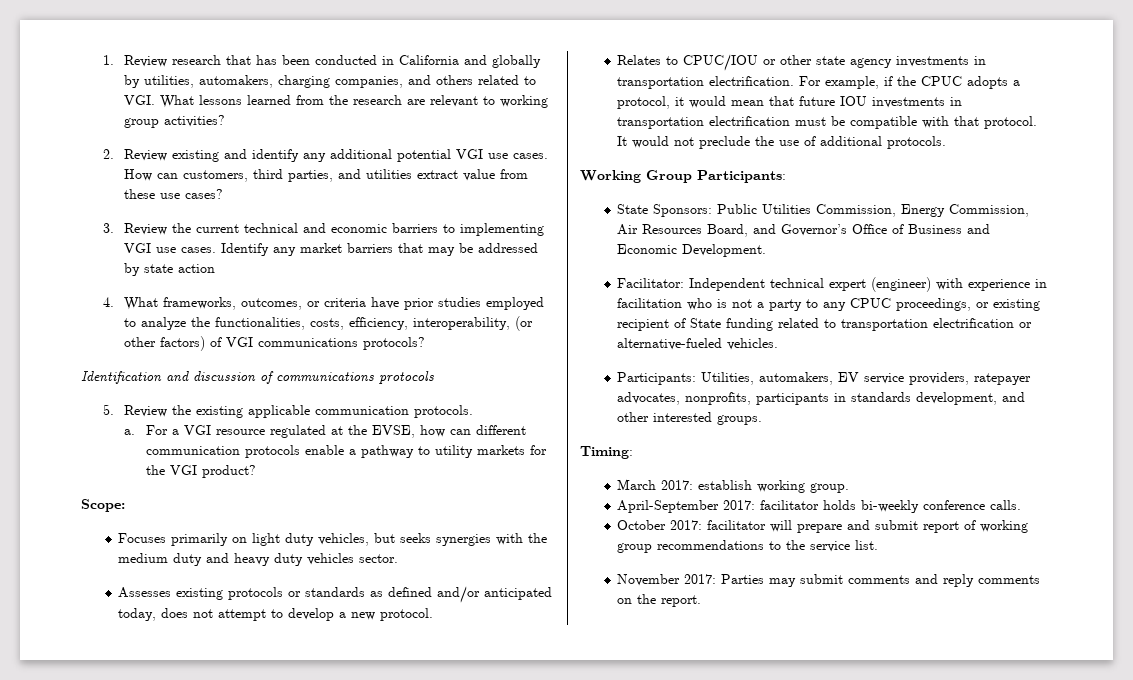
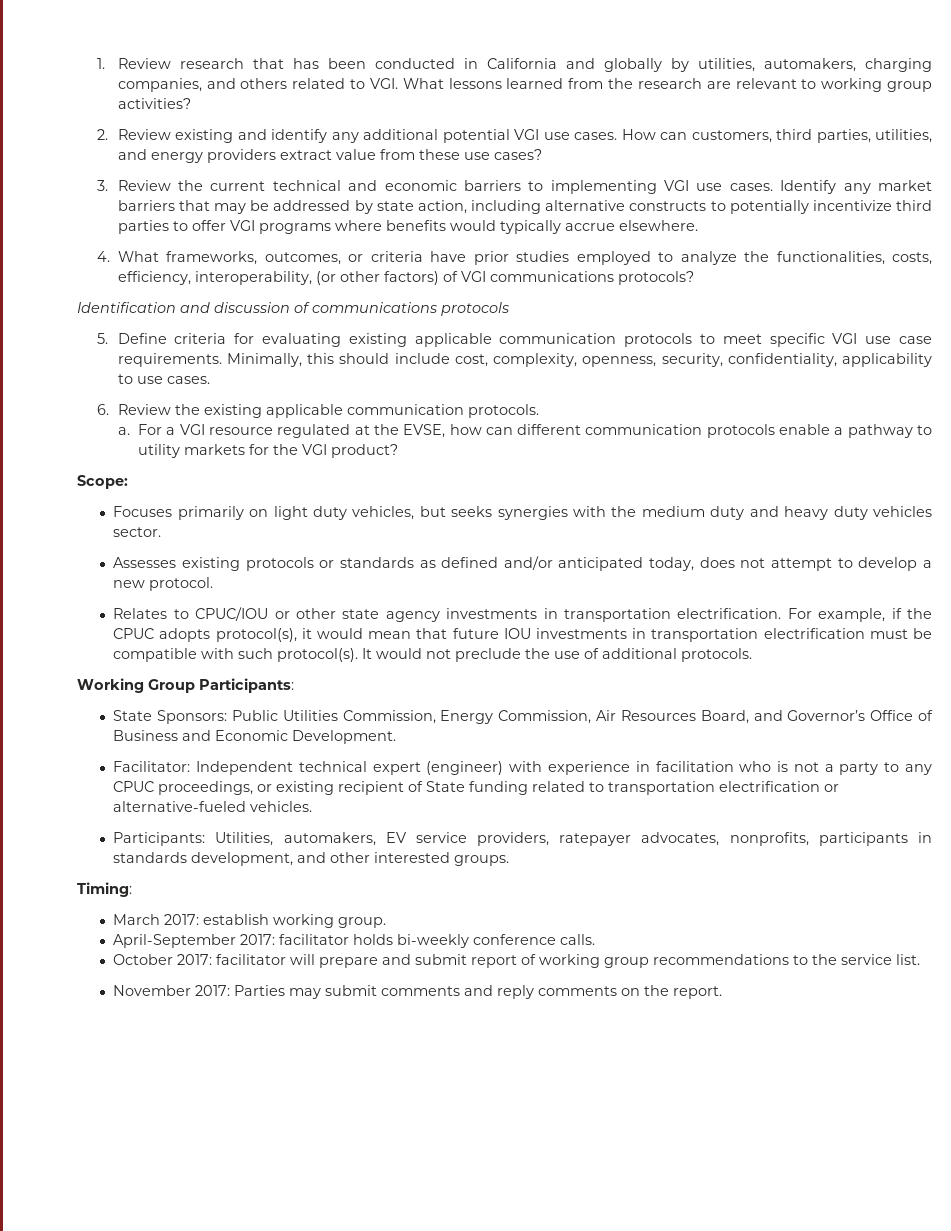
[338,169,413,179] and utilities -> [875,129,932,143] [117,149,276,163] utilities, and energy providers
[178,264,216,273] action -> [417,200,933,214] [117,220,698,234] action, including alternative constructs to potentially incentivize third parties to offer VGI programs where benefits would typically accrue elsewhere.
(114, 409) none -> [117,333,933,347] [117,353,932,367] [117,374,210,384] [97,404,110,415] Define criteria for evaluating existing applicable communication protocols to meet specific VGI use case requirements. Minimally, this should include cost, complexity, openness, security, confidentiality, applicability to use cases. // 6.
[1013,80,1021,86] [617,96,671,109] a protocol, -> [215,628,297,642] protocol(s),
[954,116,1038,129] that protocol. -> [238,648,359,662] such protocol(s).

